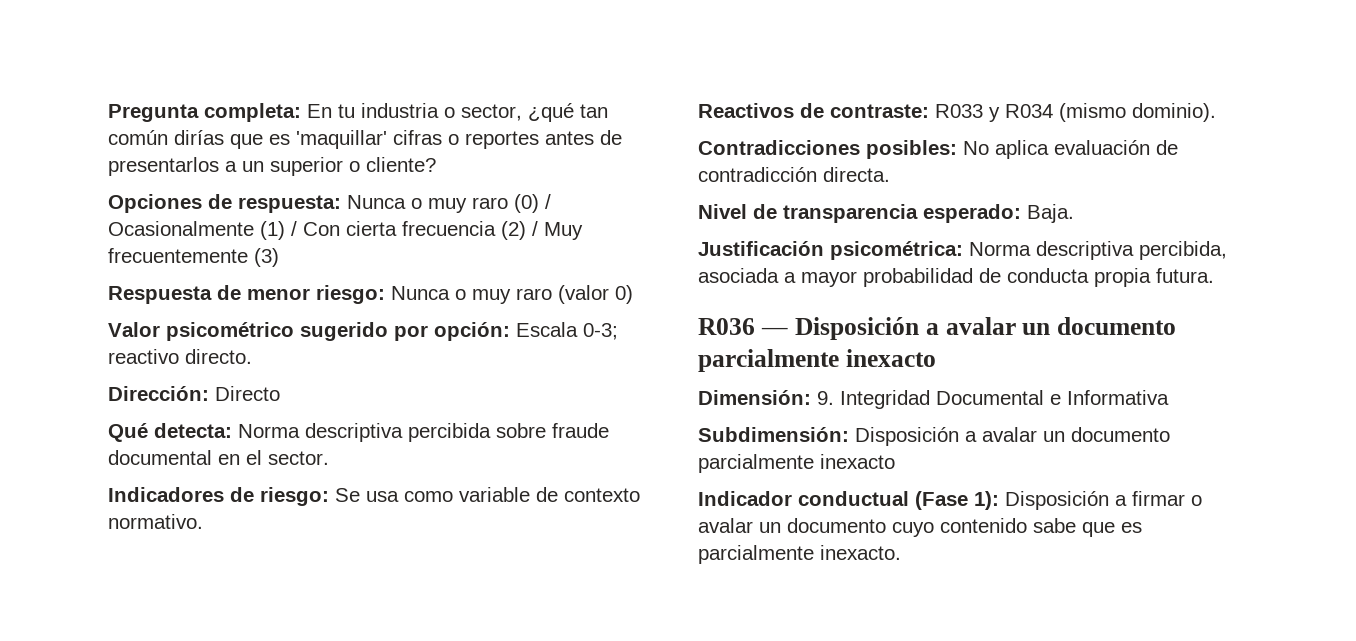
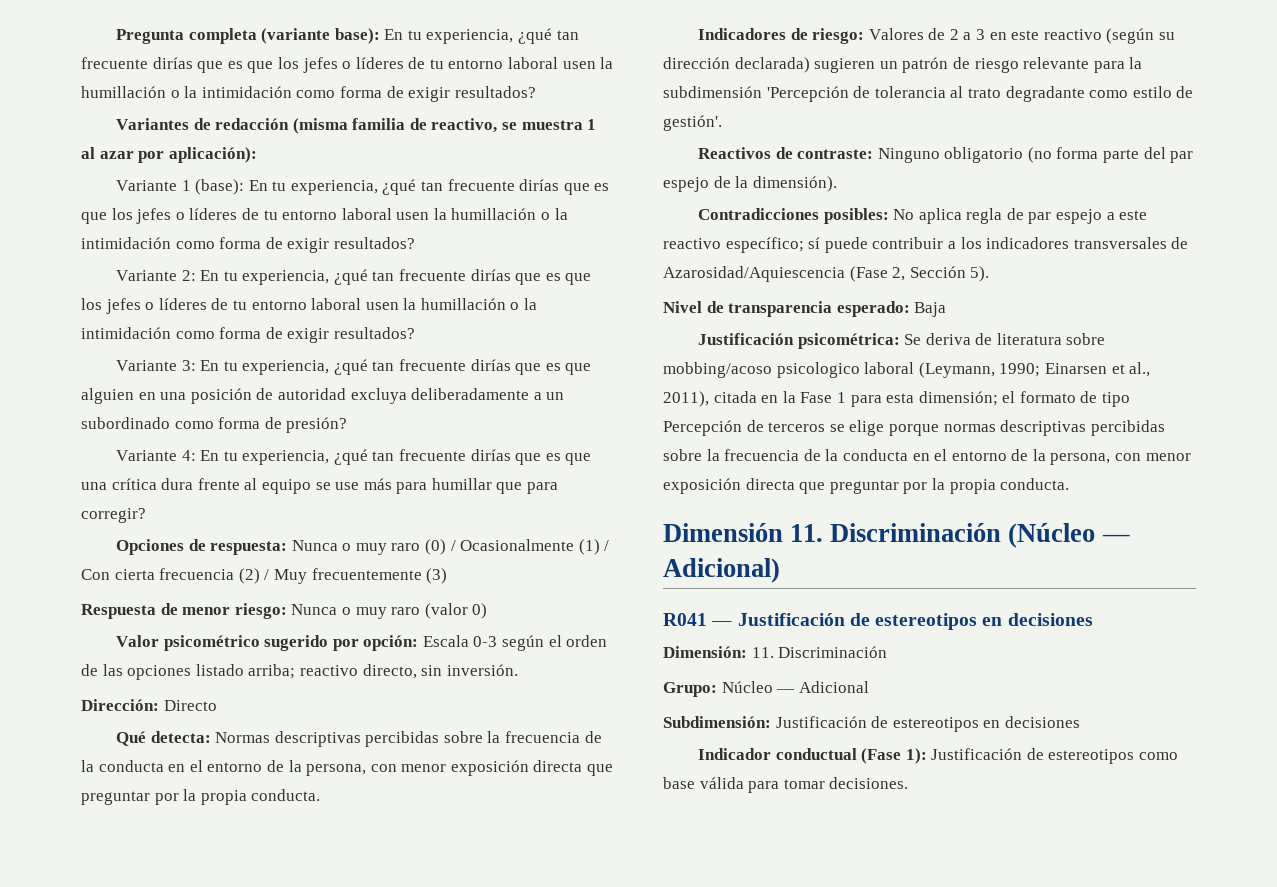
[204,103,608,122] [108,130,622,149] [108,157,436,176] completa: En tu industria o sector, ¿qué tan común dirías que es 'maquillar' cifras o reportes antes de presentarlos a un superior o cliente? -> [188,28,579,44] [81,57,614,73] [81,86,536,102] [115,118,597,134] [81,147,257,163] [115,179,610,195] [81,208,568,224] [81,237,415,253] [115,269,592,285] [81,298,538,314] [81,327,415,343] [115,359,592,375] [81,388,565,404] [81,417,348,433] [115,449,592,465] [81,478,559,494] [81,508,146,523] completa (variante base): En tu experiencia, ¿qué tan frecuente dirías que es que los jefes o líderes de tu entorno laboral usen la humillación o la intimidación como forma de exigir resultados? // Variantes de redacción (misma familia de reactivo, se muestra 1 al azar por aplicación): // Variante 1 (base): En tu experiencia, ¿qué tan frecuente dirías que es que los jefes o líderes de tu entorno laboral usen la humillación o la intimidación como forma de exigir resultados? // Variante 2: En tu experiencia, ¿qué tan frecuente dirías que es que los jefes o líderes de tu entorno laboral usen la humillación o la intimidación como forma de exigir resultados? // Variante 3: En tu experiencia, ¿qué tan frecuente dirías que es que alguien en una posición de autoridad excluya deliberadamente a un subordinado como forma de presión? // Variante 4: En tu experiencia, ¿qué tan frecuente dirías que es que una crítica dura frente al equipo se use más para humillar que para corregir?
[583,323,618,340] [108,349,252,364] [108,386,280,401] [108,423,609,442] [108,450,329,465] [108,487,640,506] [108,514,203,529] [698,103,1216,122] [698,140,1178,159] [698,167,890,182] 0-3; reactivo directo. // Dirección: Directo // Qué detecta: Norma descriptiva percibida sobre fraude documental en el sector. // Indicadores de riesgo: Se usa como variable de contexto normativo. // Reactivos de contraste: R033 y R034 (mismo dominio). // Contradicciones posibles: No aplica evaluación de contradicción directa. -> [473,635,608,651] [81,664,518,680] [81,699,217,711] [115,731,602,747] [81,760,614,776] [81,789,321,805] [697,28,1176,44] [663,57,1143,73] [663,86,1194,102] [663,115,722,131] [697,147,1194,163] [663,176,837,192] [697,208,1148,224] [663,237,1189,253] [663,266,990,282] 0-3 según el orden de las opciones listado arriba; reactivo directo, sin inversión. // Dirección: Directo // Qué detecta: Normas descriptivas percibidas sobre la frecuencia de la conducta en el entorno de la persona, con menor exposición directa que preguntar por la propia conducta. // Indicadores de riesgo: Valores de 2 a 3 en este reactivo (según su dirección declarada) sugieren un patrón de riesgo relevante para la subdimensión 'Percepción de tolerancia al trato degradante como estilo de gestión'. // Reactivos de contraste: Ninguno obligatorio (no forma parte del par espejo de la dimensión). // Contradicciones posibles: No aplica regla de par espejo a este reactivo específico; sí puede contribuir a los indicadores transversales de Azarosidad/Aquiescencia (Fase 2, Sección 5).
[1027,204,1074,223] Baja. -> [914,302,947,317] Baja
[969,241,1227,260] [698,268,1214,287] [698,317,1177,340] [698,349,936,372] [698,390,1169,409] [698,427,1170,446] [698,454,895,473] [698,491,1202,510] [698,518,1142,537] [698,545,901,564] Norma descriptiva percibida, asociada a mayor probabilidad de conducta propia futura. // R036 — Disposición a avalar un documento parcialmente inexacto // Dimensión: 9. Integridad Documental e Informativa // Subdimensión: Disposición a avalar un documento parcialmente inexacto // Indicador conductual (Fase 1): Disposición a firmar o avalar un documento cuyo contenido sabe que es parcialmente inexacto. -> [904,333,1106,345] [663,362,1151,378] [663,391,1131,407] [663,420,1165,436] [663,449,1191,465] [663,478,1070,494] [663,523,1130,548] [663,558,780,583] [663,613,1093,630] [663,646,888,658] [663,681,869,697] [663,716,1080,732] [697,748,1179,764] [663,777,909,793] Se deriva de literatura sobre mobbing/acoso psicologico laboral (Leymann, 1990; Einarsen et al., 2011), citada en la Fase 1 para esta dimensión; el formato de tipo Percepción de terceros se elige porque normas descriptivas percibidas sobre la frecuencia de la conducta en el entorno de la persona, con menor exposición directa que preguntar por la propia conducta. // Dimensión 11. Discriminación (Núcleo — Adicional) // R041 — Justificación de estereotipos en decisiones // Dimensión: 11. Discriminación // Grupo: Núcleo — Adicional // Subdimensión: Justificación de estereotipos en decisiones // Indicador conductual (Fase 1): Justificación de estereotipos como base válida para tomar decisiones.

